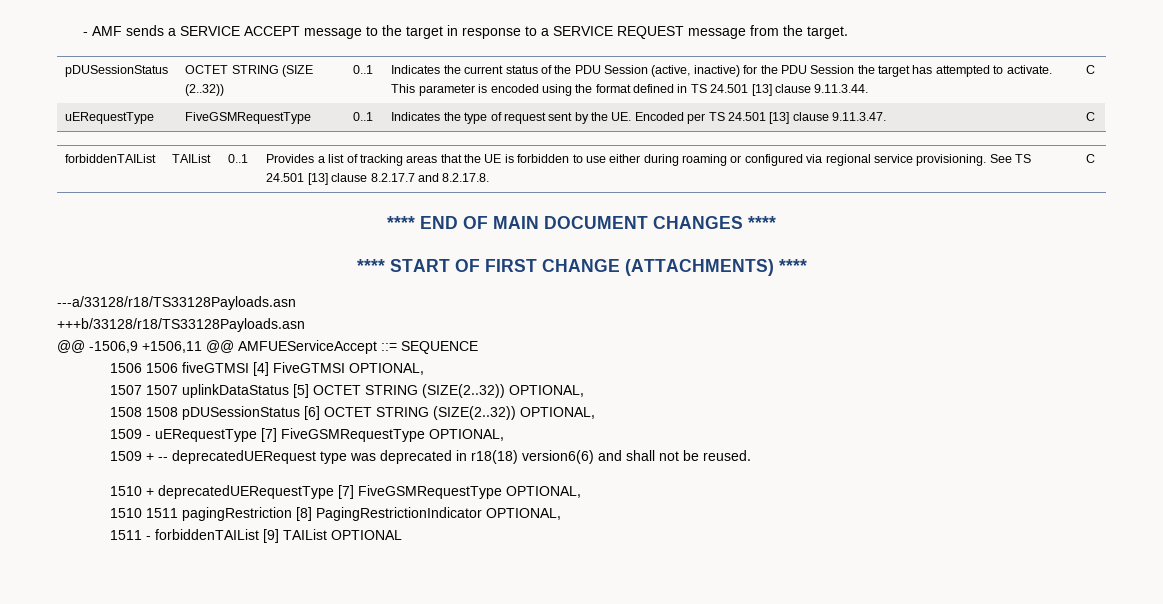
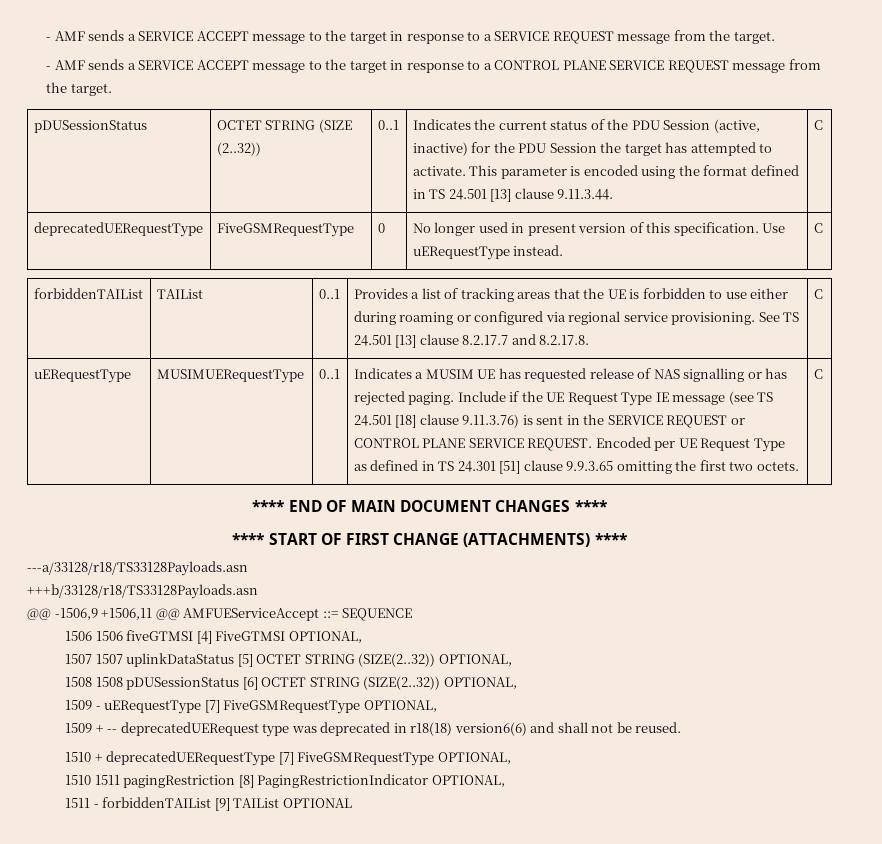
(849, 32) none -> [46,59,821,73] [46,82,112,96] // - AMF sends a SERVICE ACCEPT message to the target in response to a CONTROL PLANE SERVICE REQUEST message from the target.
[65,112,155,124] uERequestType -> [33,222,203,237] deprecatedUERequestType
[353,112,374,121] [391,112,887,124] 0..1 | Indicates the type of request sent by the UE. Encoded per TS 24.501 [13] clause 9.11.3.47. -> [377,223,385,233] [412,222,786,236] [412,245,564,260] 0 | No longer used in present version of this specification. Use uERequestType instead.
(1096, 158) none -> [33,369,131,383] [156,369,304,383] [318,369,340,379] [353,368,788,382] [353,391,774,406] [353,414,745,428] [353,437,785,452] [353,460,799,474] [813,369,823,379] // uERequestType | MUSIMUERequestType | 0..1 | Indicates a MUSIM UE has requested release of NAS signalling or has rejected paging. Include if the UE Request Type IE message (see TS 24.501 [18] clause 9.11.3.76) is sent in the SERVICE REQUEST or CONTROL PLANE SERVICE REQUEST. Encoded per UE Request Type as defined in TS 24.301 [51] clause 9.9.3.65 omitting the first two octets. | C

